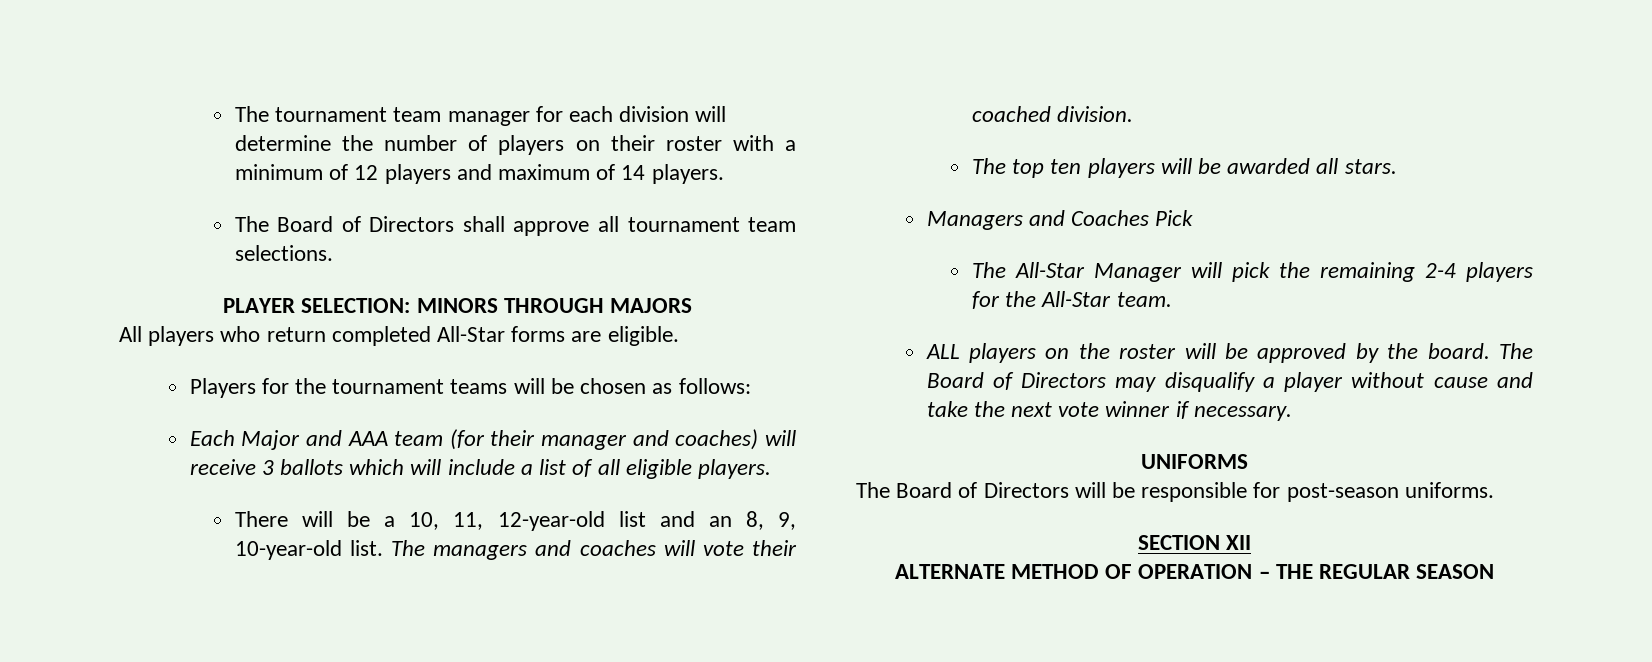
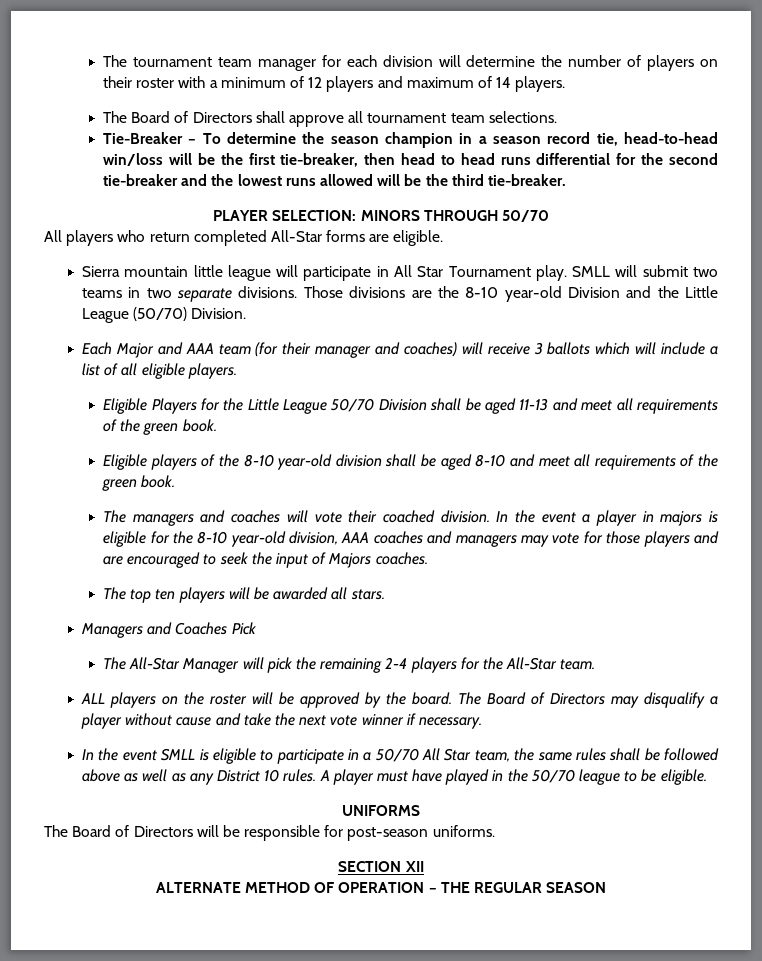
(333, 253) none -> [103,132,718,148] [103,153,718,167] [103,174,566,186] // Tie-Breaker – To determine the season champion in a season record tie, head-to-head win/loss will be the first tie-breaker, then head to head runs differential for the second tie-breaker and the lowest runs allowed will be the third tie-breaker.
[609,298,692,313] MAJORS -> [501,210,549,222] 50/70
[189,378,751,398] Players for the tournament teams will be chosen as follows: -> [82,265,718,281] [82,286,718,302] [82,307,247,323] Sierra mountain little league will participate in All Star Tournament play. SMLL will submit two teams in two separate divisions. Those divisions are the 8-10 year-old Division and the Little League (50/70) Division.
[234,511,796,531] [234,540,384,560] There will be a 10, 11, 12-year-old list and an 8, 9, 10-year-old list. -> [103,398,718,414] [103,419,217,435] [103,454,718,470] [102,475,176,491] Eligible Players for the Little League 50/70 Division shall be aged 11-13 and meet all requirements of the green book. // Eligible players of the 8-10 year-old division shall be aged 8-10 and meet all requirements of the green book. //
(1134, 114) none -> [496,510,718,526] [103,531,719,547] [103,552,428,568] In the event a player in majors is eligible for the 8-10 year-old division, AAA coaches and managers may vote for those players and are encouraged to seek the input of Majors coaches.
(1292, 413) none -> [82,748,719,764] [82,769,707,785] // In the event SMLL is eligible to participate in a 50/70 All Star team, the same rules shall be followed above as well as any District 10 rules. A player must have played in the 50/70 league to be eligible.

